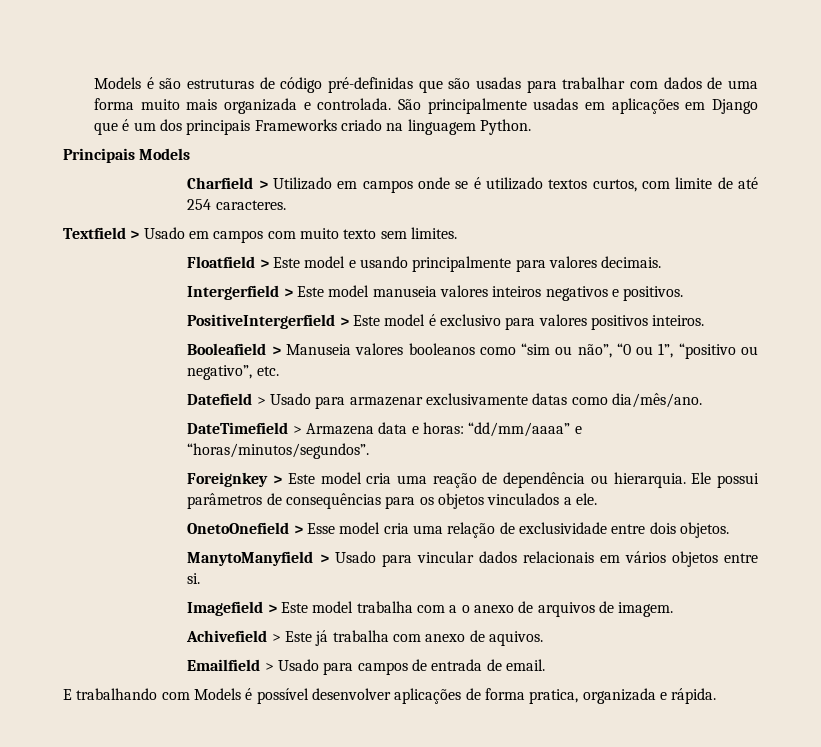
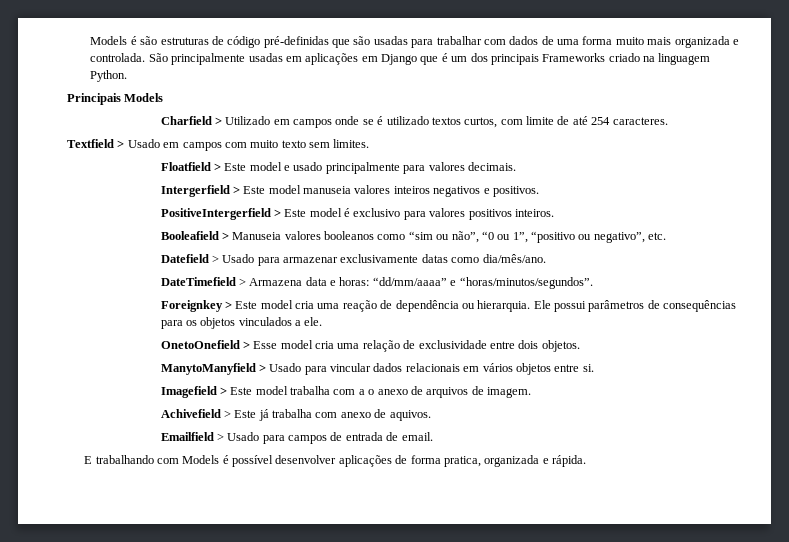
[360,256,409,268] usando -> [293,162,323,171] usado

